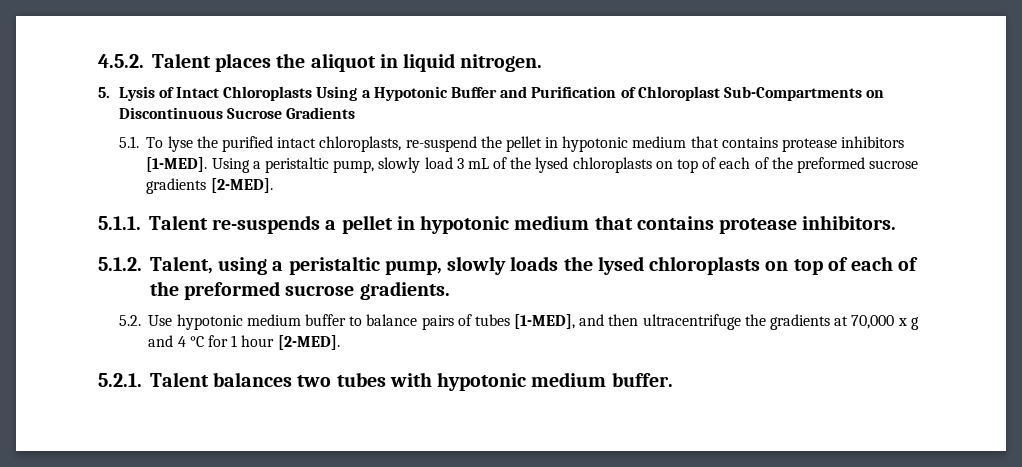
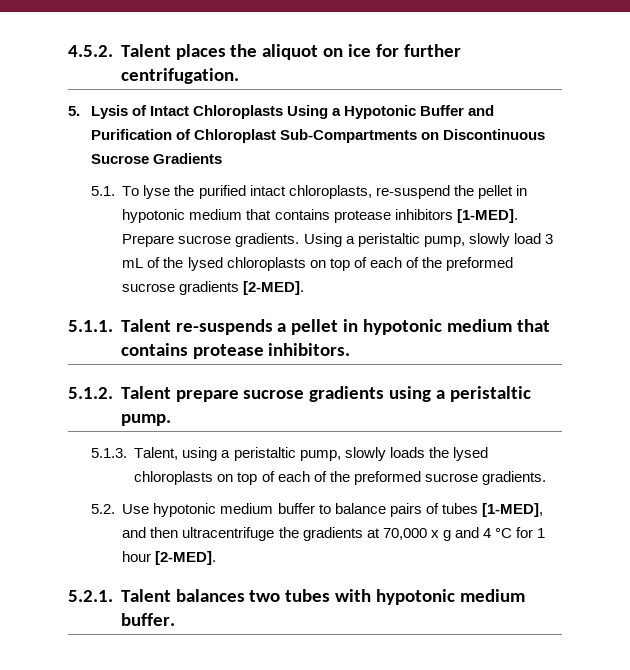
[379,53,543,72] in liquid nitrogen. -> [323,44,462,57] [120,68,239,84] on ice for further centrifugation.
(208, 164) none -> [122,233,300,247] Prepare sucrose gradients.
(142, 264) none -> [120,386,532,402] [120,414,171,426] [90,448,127,458] Talent prepare sucrose gradients using a peristaltic pump. // 5.1.3.

